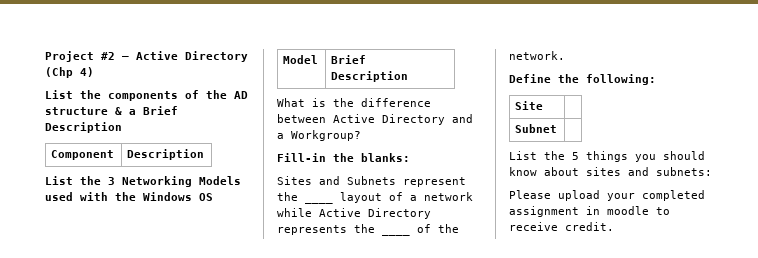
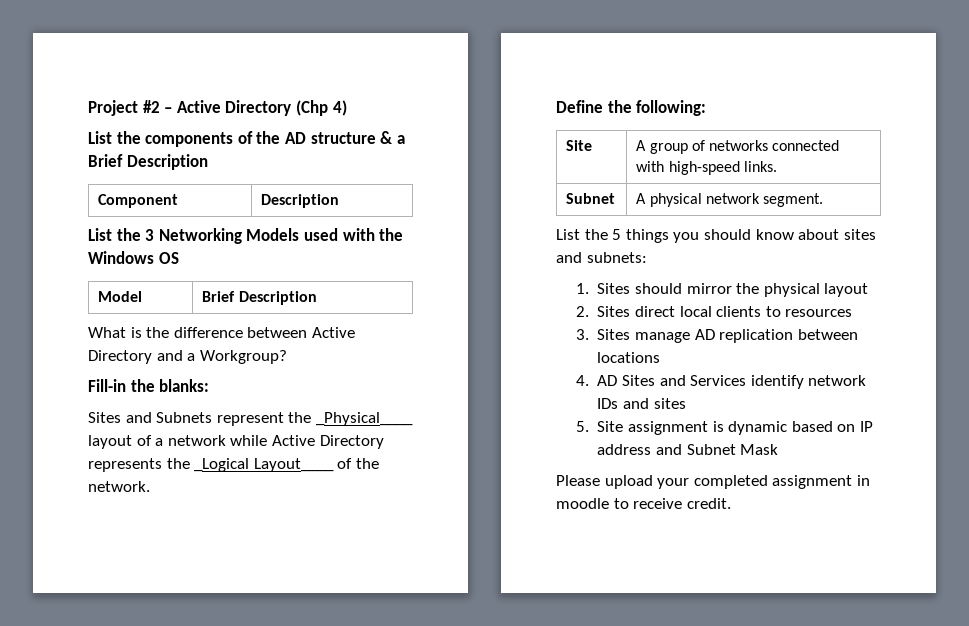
[305,201,333,204] ____ -> [315,412,413,426] _Physical____
[382,233,410,236] ____ -> [194,458,334,472] _Logical Layout____
[515,124,558,133] // Subnet | -> [636,140,840,154] [636,161,777,175] [566,193,616,204] [636,193,823,207] A group of networks connected with high-speed links. // Subnet | A physical network segment.
(712, 171) none -> [575,283,869,297] [575,306,853,317] [575,329,858,343] [597,352,661,363] [575,375,867,389] [597,398,686,409] [575,421,874,435] [597,444,779,455] // 1. Sites should mirror the physical layout // 2. Sites direct local clients to resources // 3. Sites manage AD replication between locations // 4. AD Sites and Services identify network IDs and sites // 5. Site assignment is dynamic based on IP address and Subnet Mask

